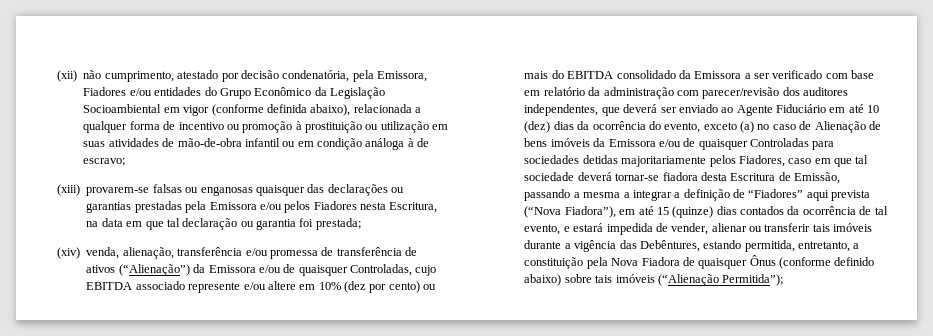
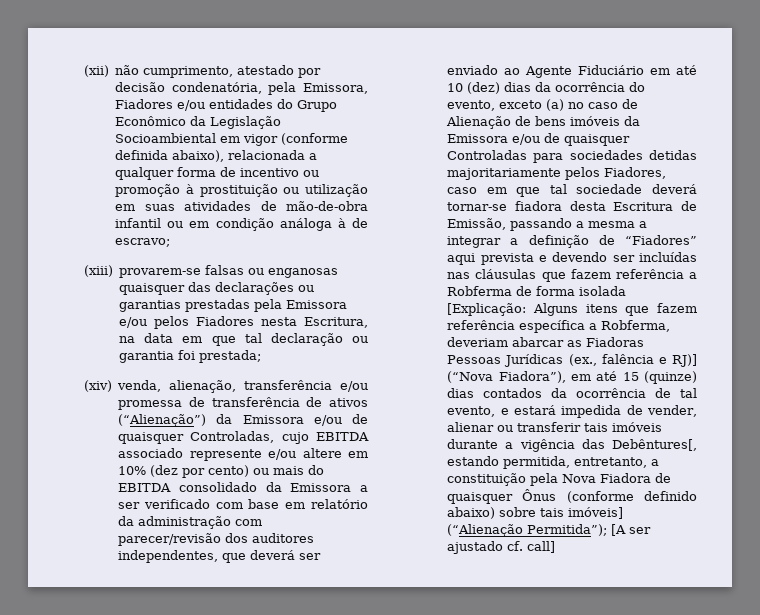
(871, 195) none -> [538,252,697,262] [447,269,697,282] [447,286,627,296] [447,303,697,316] [447,320,671,333] [447,337,645,347] [447,354,697,367] e devendo ser incluídas nas cláusulas que fazem referência a Robferma de forma isolada [Explicação: Alguns itens que fazem referência específica a Robferma, deveriam abarcar as Fiadoras Pessoas Jurídicas (ex., falência e RJ)]
[639,240,700,252] Debêntures, -> [612,439,697,451] Debêntures[,
[615,274,655,283] imóveis -> [568,507,624,519] imóveis]
(784, 280) none -> [611,524,652,536] [447,541,556,554] [A ser ajustado cf. call]

